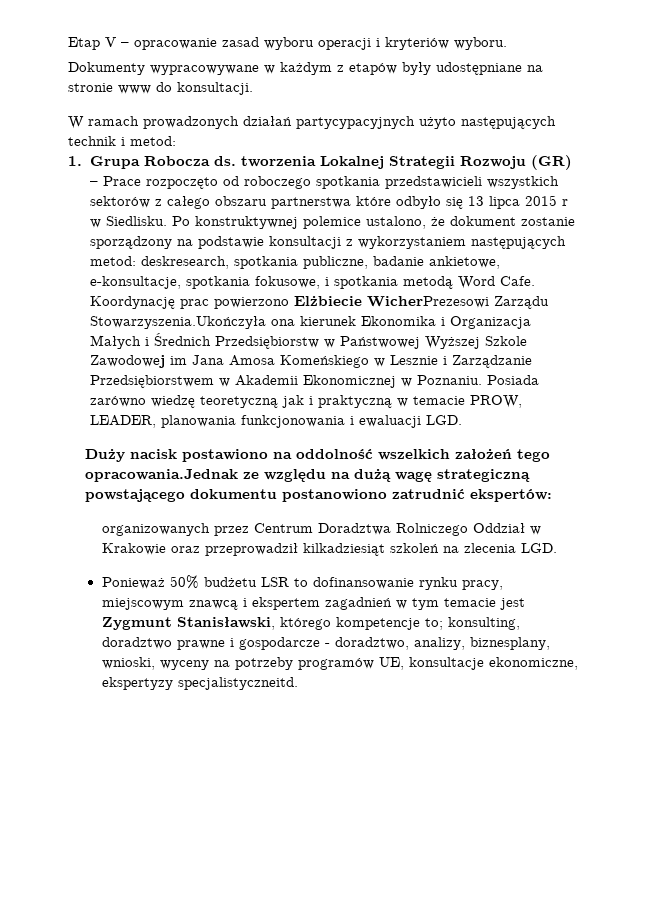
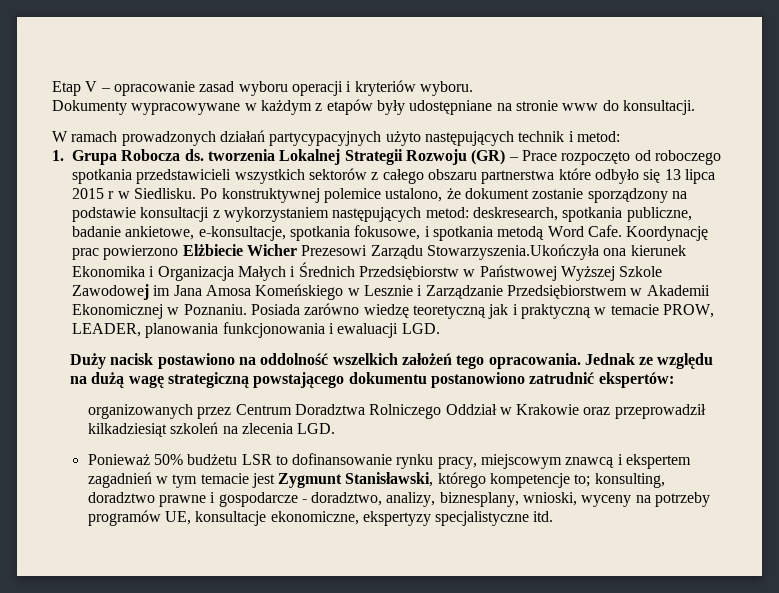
[366,296,489,308] WicherPrezesowi -> [246,244,368,256] Wicher Prezesowi
[85,469,239,482] opracowania.Jednak -> [488,353,635,369] opracowania. Jednak
[177,677,298,690] specjalistyczneitd. -> [435,511,554,526] specjalistyczne itd.

